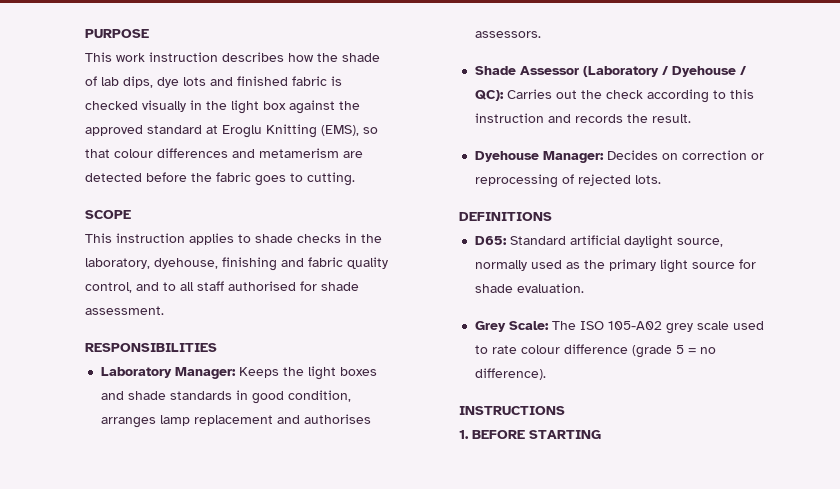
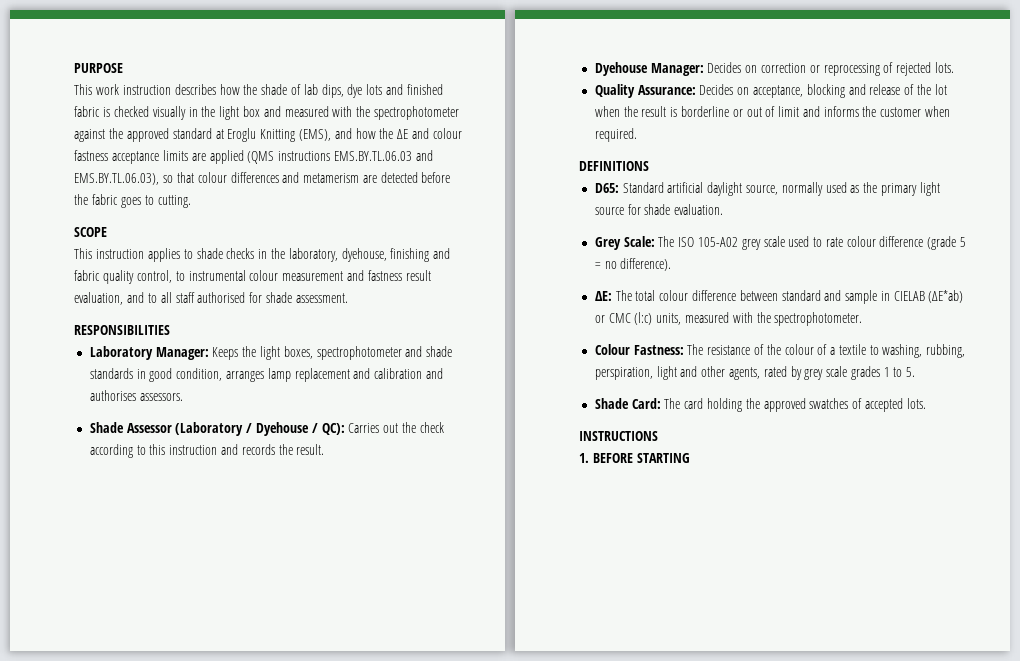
(287, 105) none -> [263,106,459,120] and measured with the spectrophotometer
(360, 130) none -> [334,128,462,139] [74,150,433,164] [74,173,160,185] and how the ΔE and colour fastness acceptance limits are applied (QMS instructions EMS.BY.TL.06.03 and EMS.BY.TL.06.03),
(133, 287) none -> [175,270,431,281] [74,292,124,305] to instrumental colour measurement and fastness result evaluation,
[339,367,377,376] boxes -> [283,346,402,360] boxes, spectrophotometer
(300, 419) none -> [374,368,443,379] calibration and
(661, 179) none -> [594,84,947,98] [594,106,951,117] [594,128,637,142] // Quality Assurance: Decides on acceptance, blocking and release of the lot when the result is borderline or out of limit and informs the customer when required.
(546, 374) none -> [594,290,964,304] [594,312,863,326] [594,344,966,358] [594,366,916,380] [594,398,926,412] // ΔE: The total colour difference between standard and sample in CIELAB (ΔE*ab) or CMC (l:c) units, measured with the spectrophotometer. // Colour Fastness: The resistance of the colour of a textile to washing, rubbing, perspiration, light and other agents, rated by grey scale grades 1 to 5. // Shade Card: The card holding the approved swatches of accepted lots.

